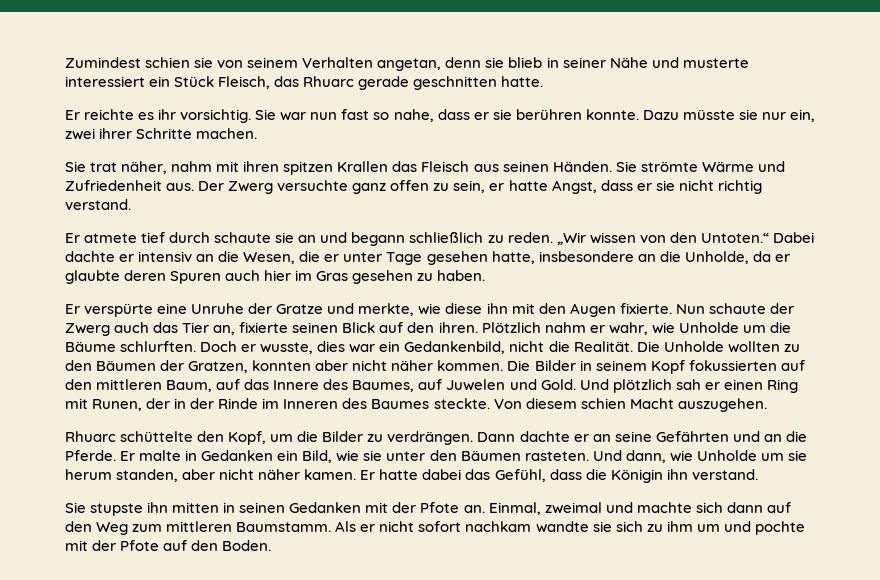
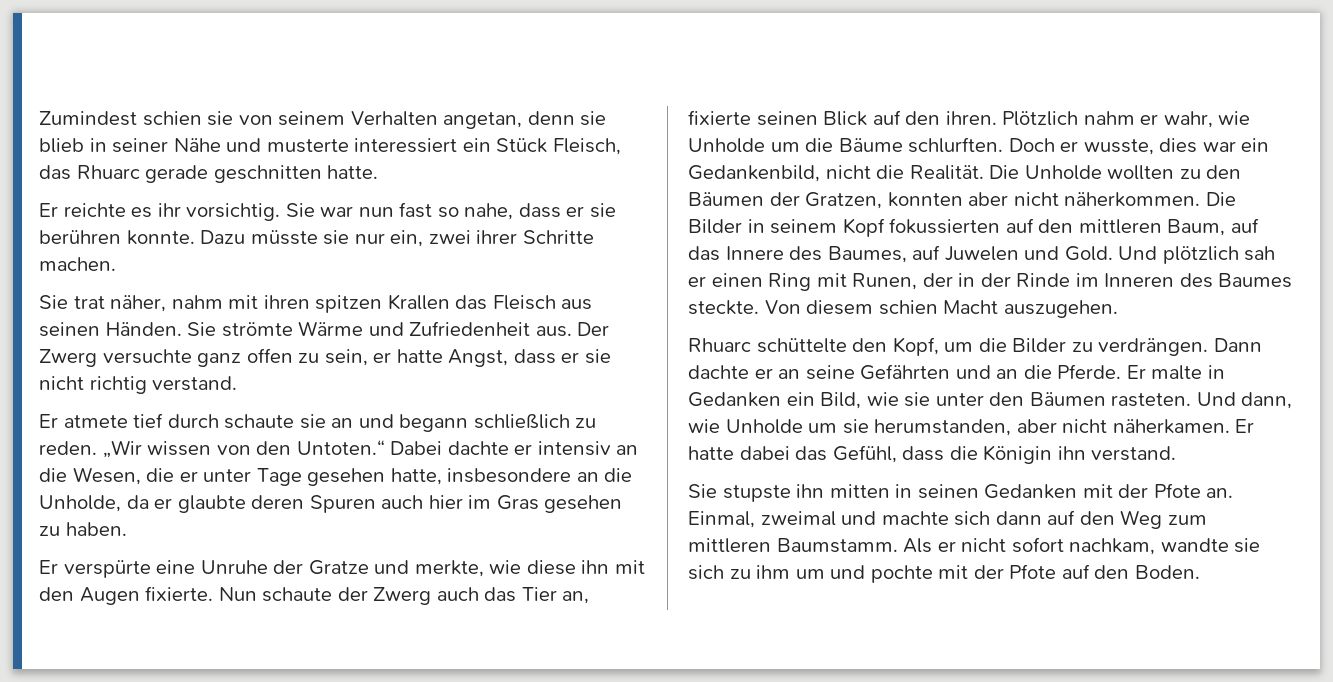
[391,360,504,371] näher kommen. -> [1064,192,1201,207] näherkommen.
[65,469,357,482] herum standen, aber nicht näher kamen. -> [874,419,1230,436] herumstanden, aber nicht näherkamen.
[465,521,532,532] nachkam -> [1069,538,1156,555] nachkam,

